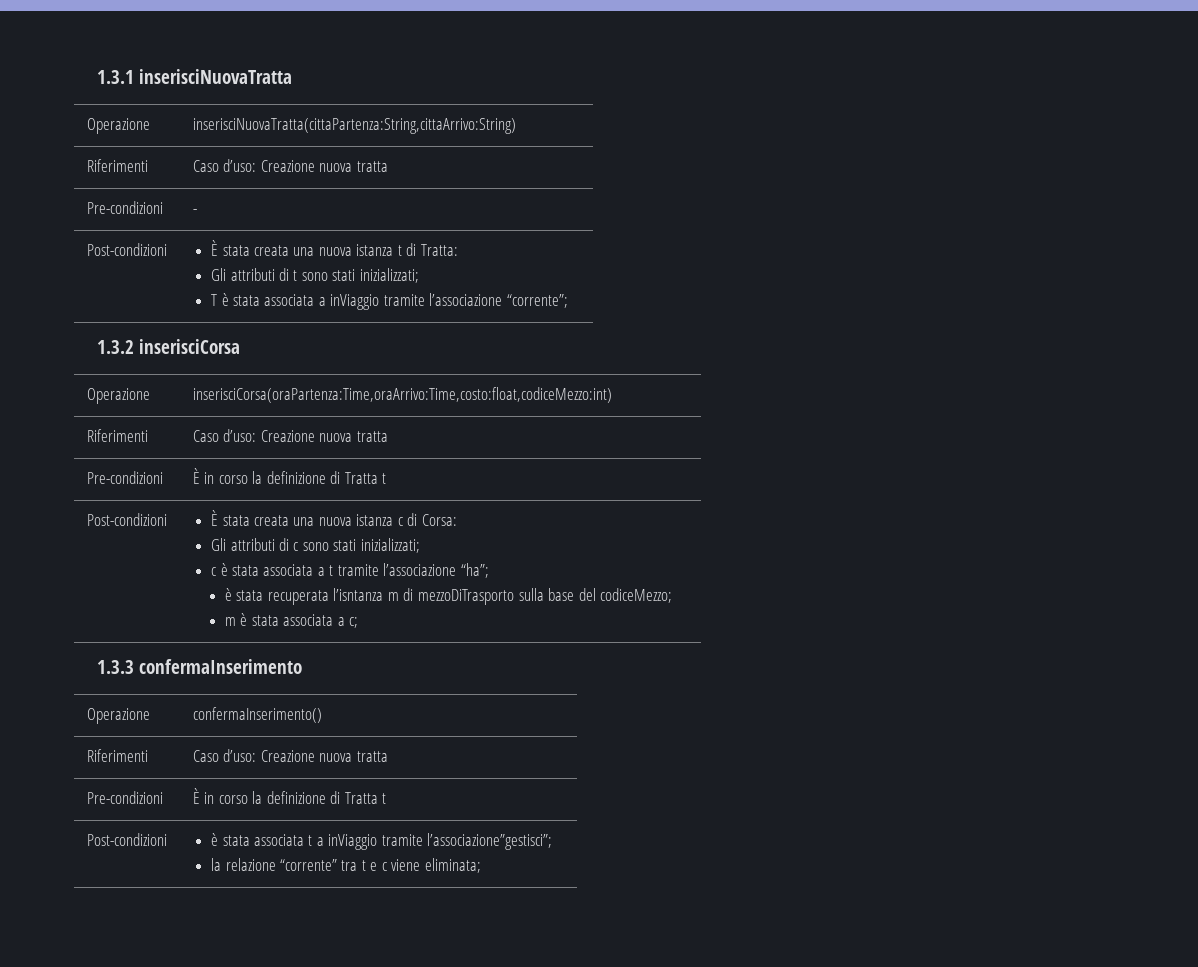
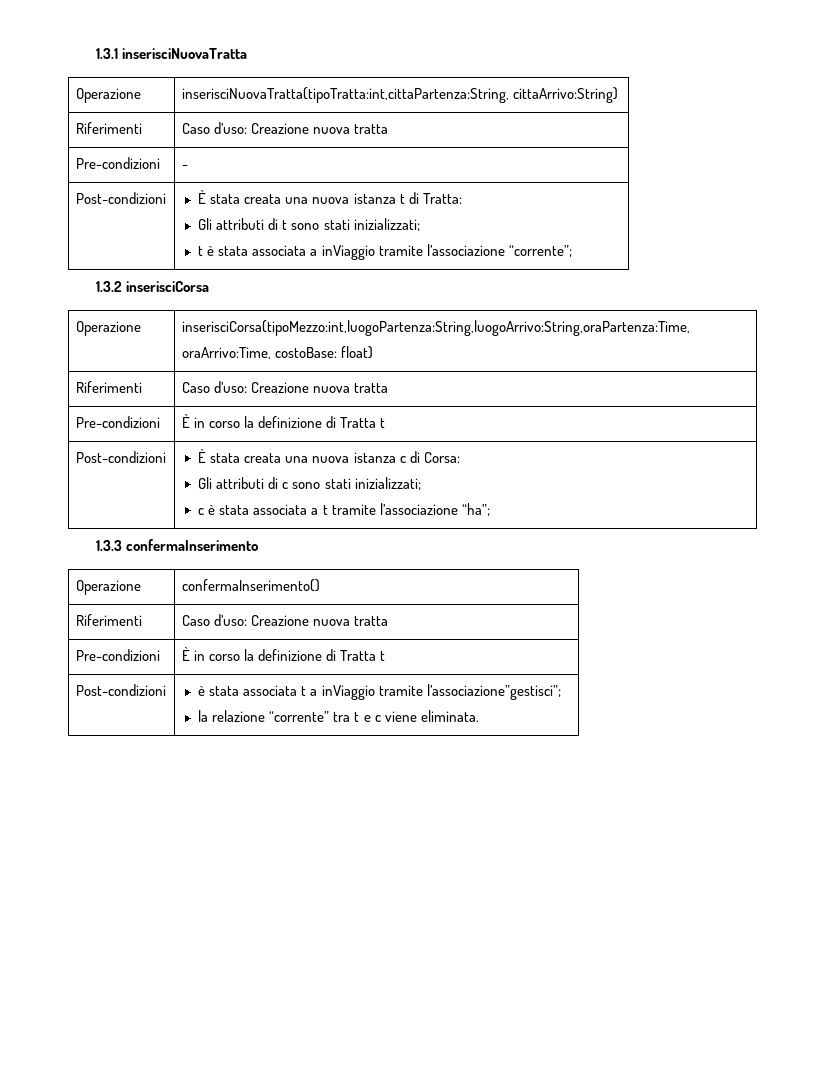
[192,118,516,134] inserisciNuovaTratta(cittaPartenza:String,cittaArrivo:String) -> [181,87,618,103] inserisciNuovaTratta(tipoTratta:int,cittaPartenza:String, cittaArrivo:String)
[211,294,218,306] T -> [198,246,204,256] t
[192,387,612,403] inserisciCorsa(oraPartenza:Time,oraArrivo:Time,costo:float,codiceMezzo:int) -> [181,320,690,336] [181,346,373,359] inserisciCorsa(tipoMezzo:int,luogoPartenza:String,luogoArrivo:String,oraPartenza:Time, oraArrivo:Time, costoBase: float)
[224,588,673,605] [224,613,359,628] // è stata recuperata l’isntanza m di mezzoDiTrasporto sulla base del codiceMezzo; // m è stata associata a c; -> (490, 509) none
[424,858,481,873] eliminata; -> [420,710,479,722] eliminata.

